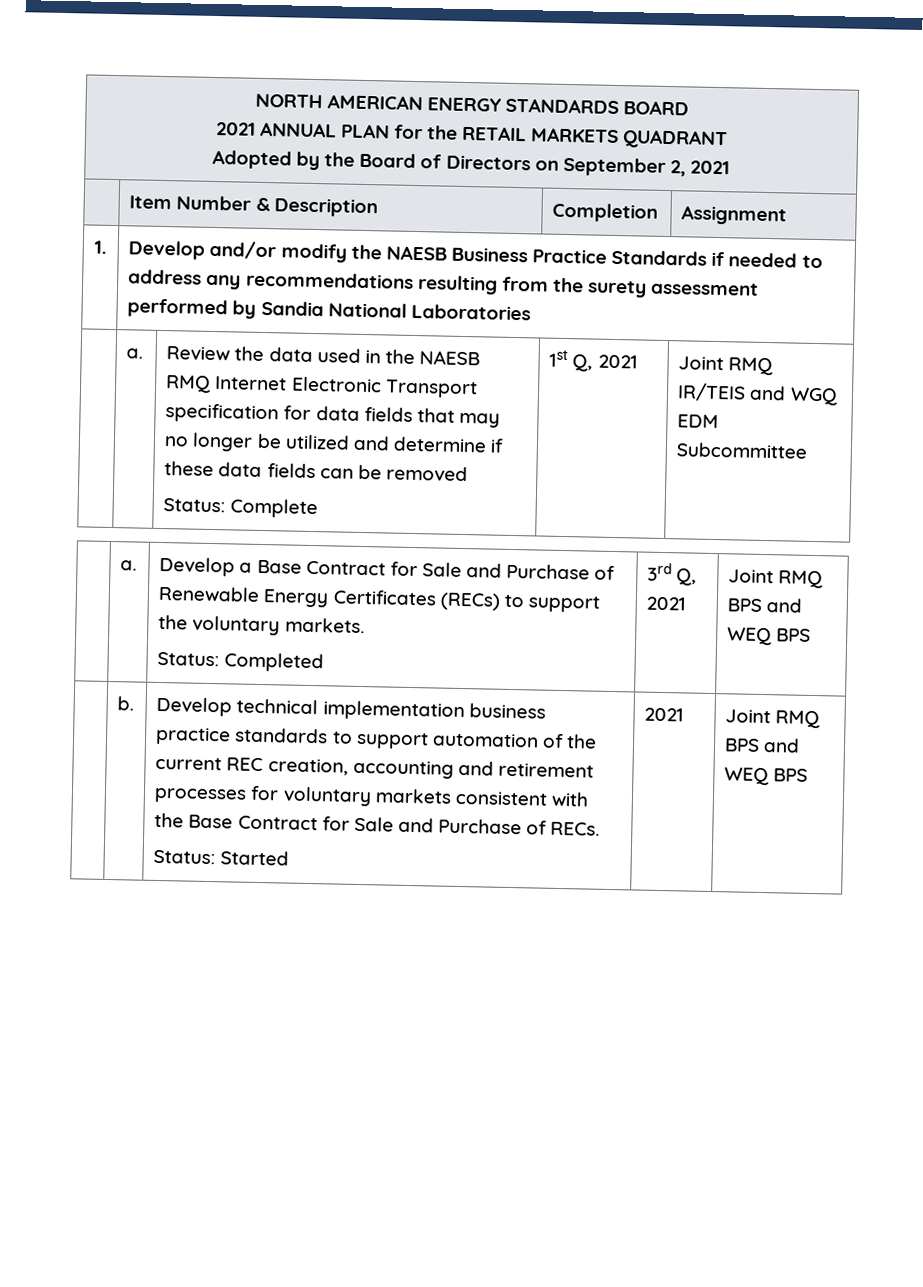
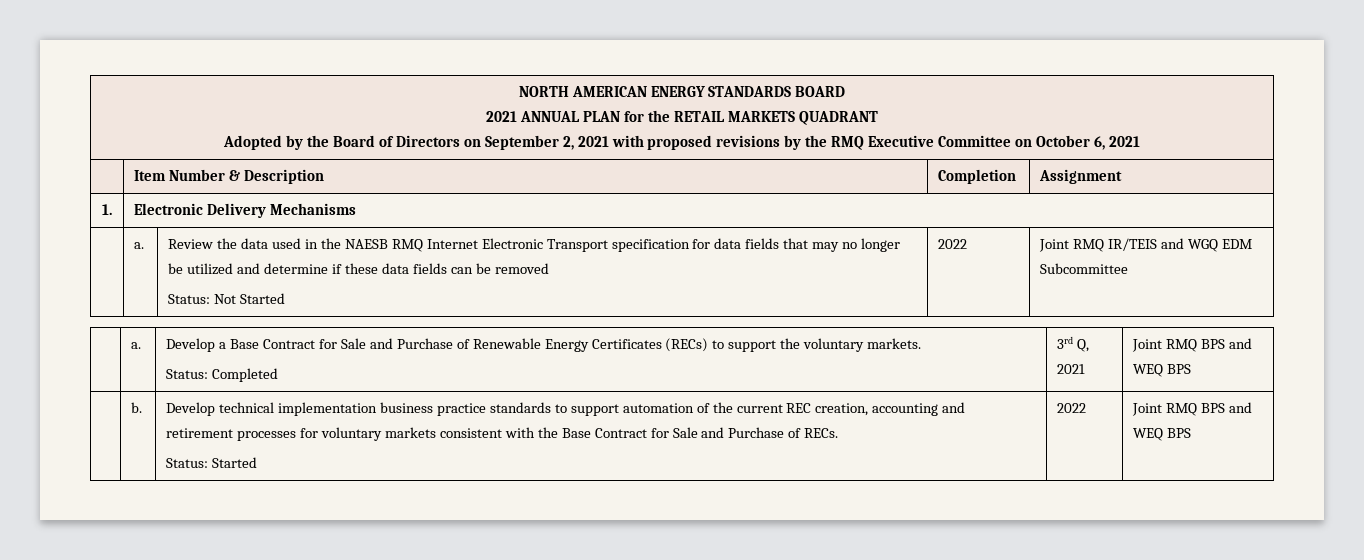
(731, 167) none -> [611,135,1140,150] with proposed revisions by the RMQ Executive Committee on October 6, 2021
[128,240,823,269] [128,269,760,298] [127,298,531,321] Develop and/or modify the NAESB Business Practice Standards if needed to address any recommendations resulting from the surety assessment performed by Sandia National Laboratories -> [134,203,357,218] Electronic Delivery Mechanisms
[230,498,319,519] [549,349,638,372] Complete | 1st Q, 2021 -> [214,293,286,304] [938,239,968,249] Not Started | 2022
[644,707,685,722] 2021 -> [1057,403,1087,413] 2022

